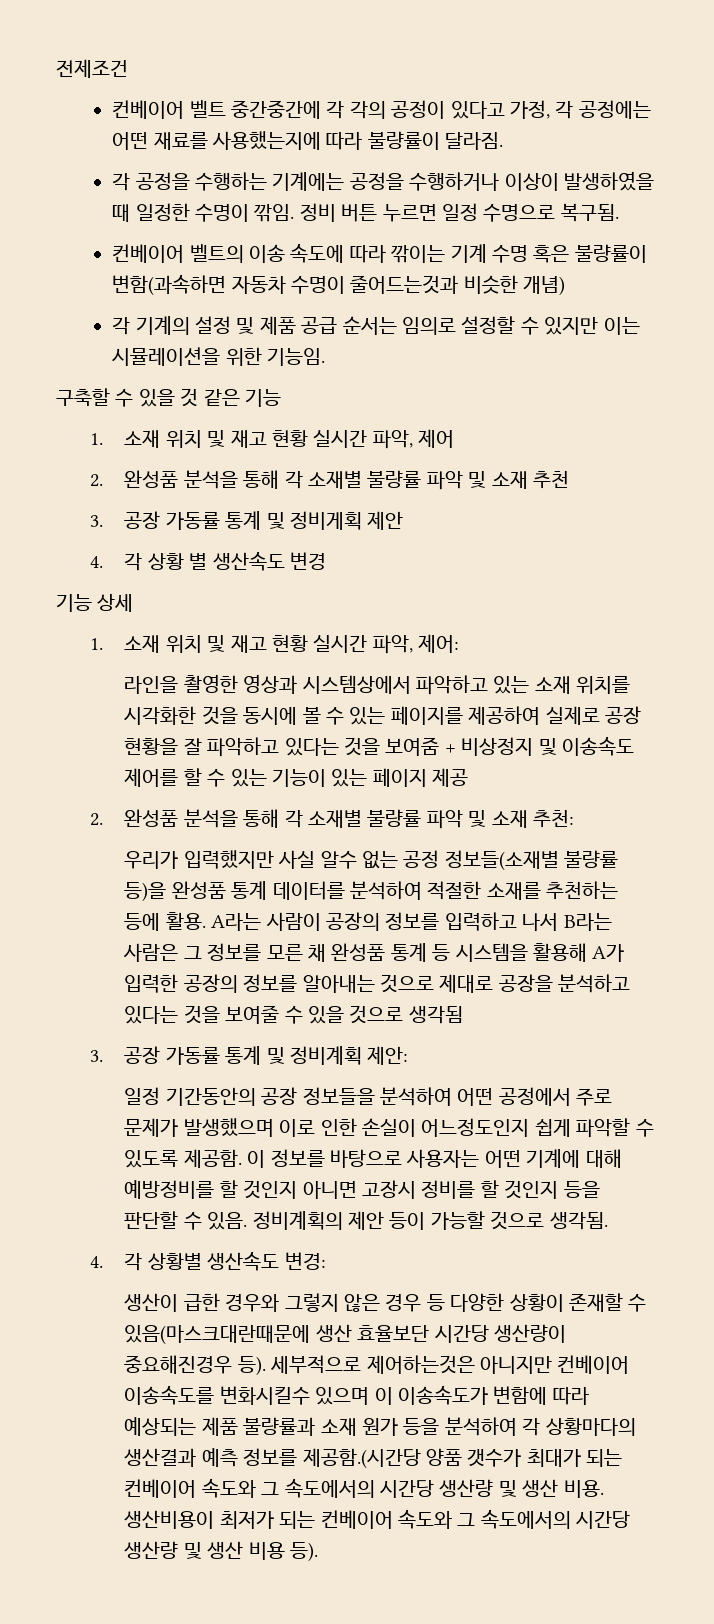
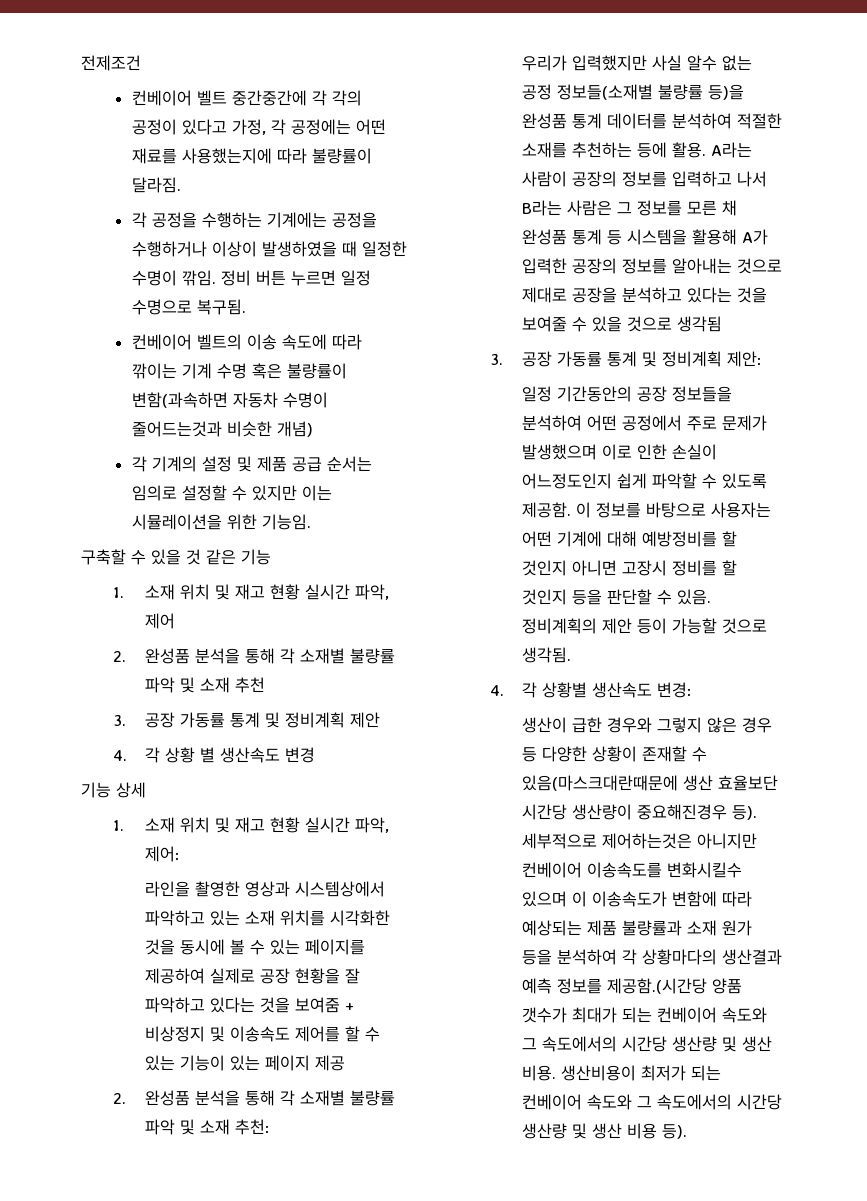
[289,511,362,530] 정비게획 -> [285,712,346,728] 정비계획

